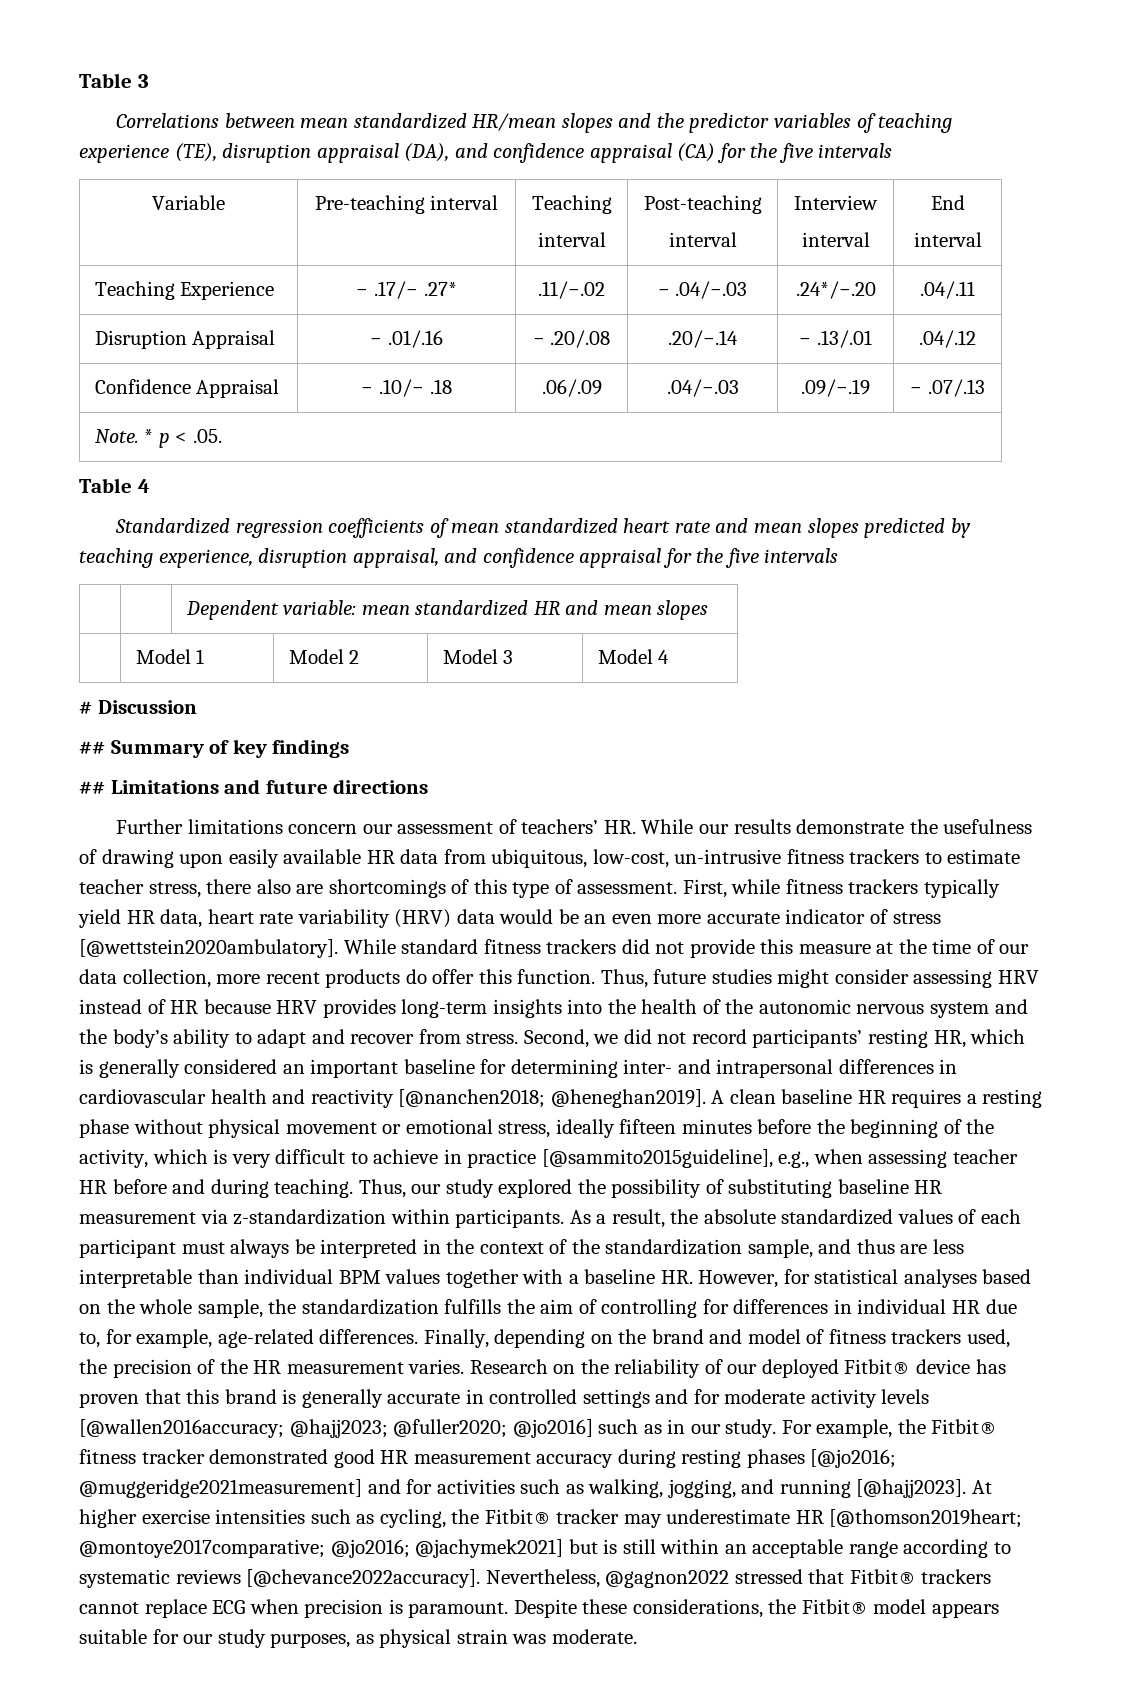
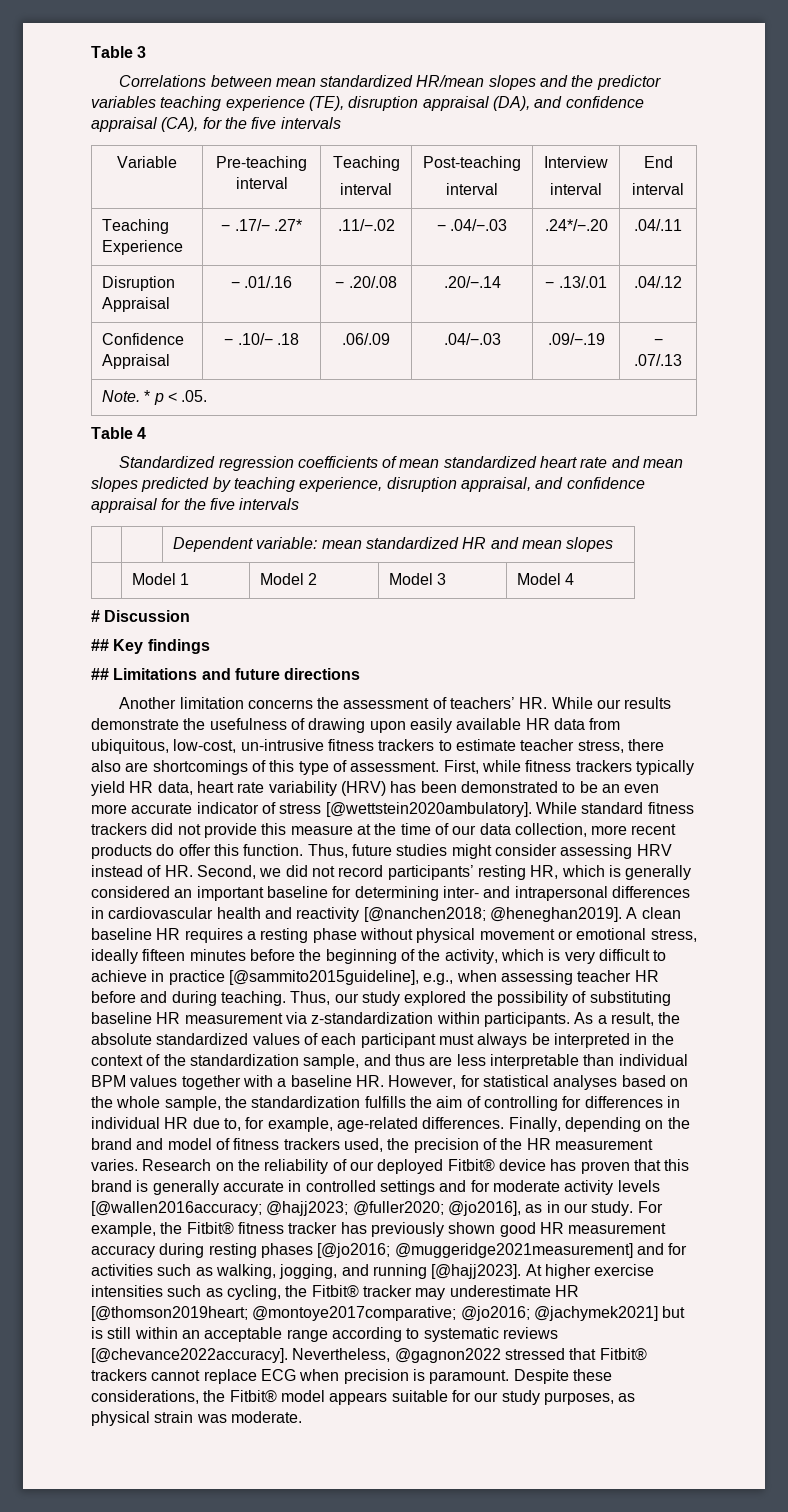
[856,113,876,133] of -> (156, 102) none
[677,143,716,162] (CA) -> [161,117,199,132] (CA),
[110,739,267,758] Summary of key -> [113,639,144,654] Key
[116,819,393,834] Further limitations concern our -> [119,697,340,709] Another limitation concerns the
[456,909,554,924] data would -> [390,781,576,793] has been demonstrated to
[170,999,1028,1018] [79,1029,519,1048] HR because HRV provides long-term insights into the health of the autonomic nervous system and the body’s ability to adapt and recover from stress. -> [164,865,193,877] HR.
[512,1419,639,1438] @jo2016] such -> [447,1201,521,1216] @jo2016],
[209,1449,329,1464] demonstrated -> [340,1222,496,1237] has previously shown

